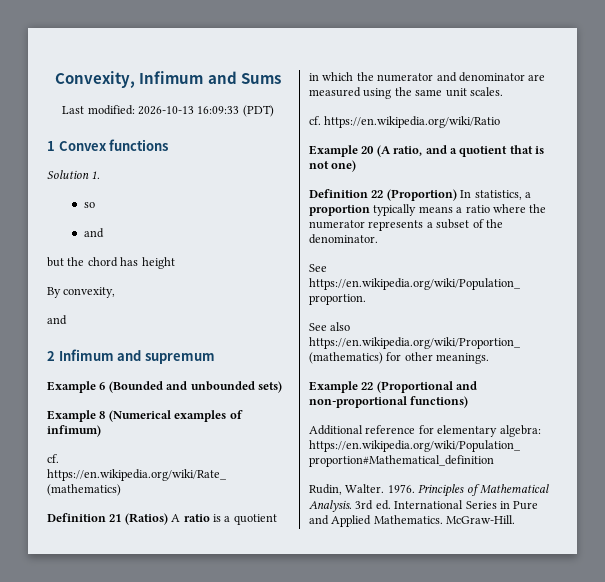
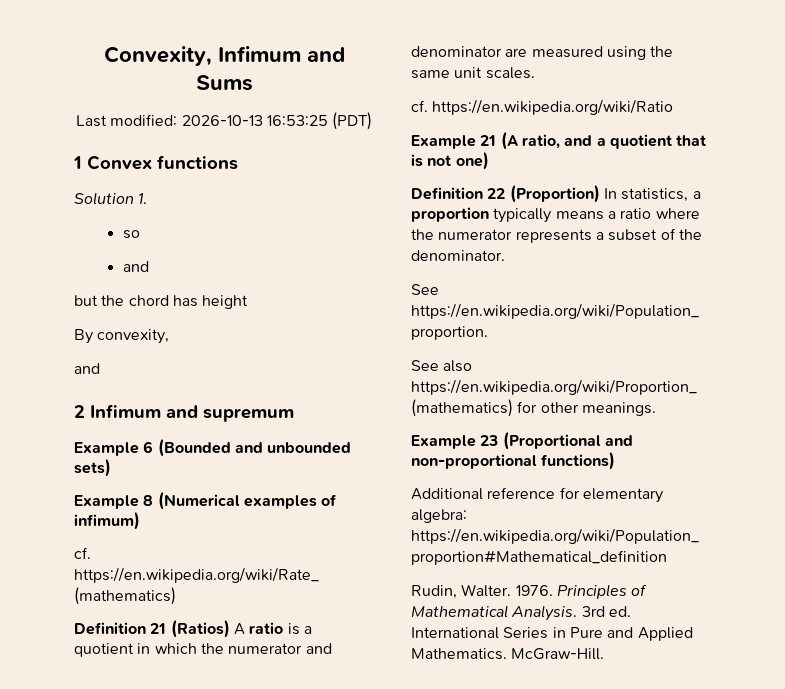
[197,106,240,114] 16:09:33 -> [266,115,328,126] 16:53:25
[361,146,375,154] 20 -> [480,135,497,146] 21
[361,382,374,390] 22 -> [480,435,499,446] 23

